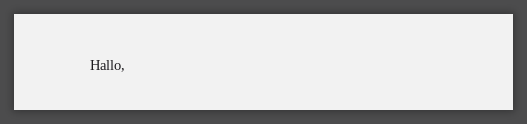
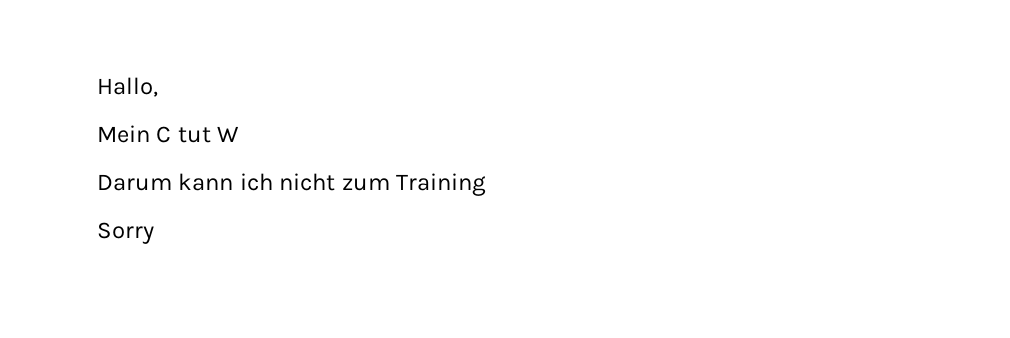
(125, 66) none -> [97,125,240,143] [97,173,487,196] [97,222,154,244] // Mein C tut W // Darum kann ich nicht zum Training // Sorry

